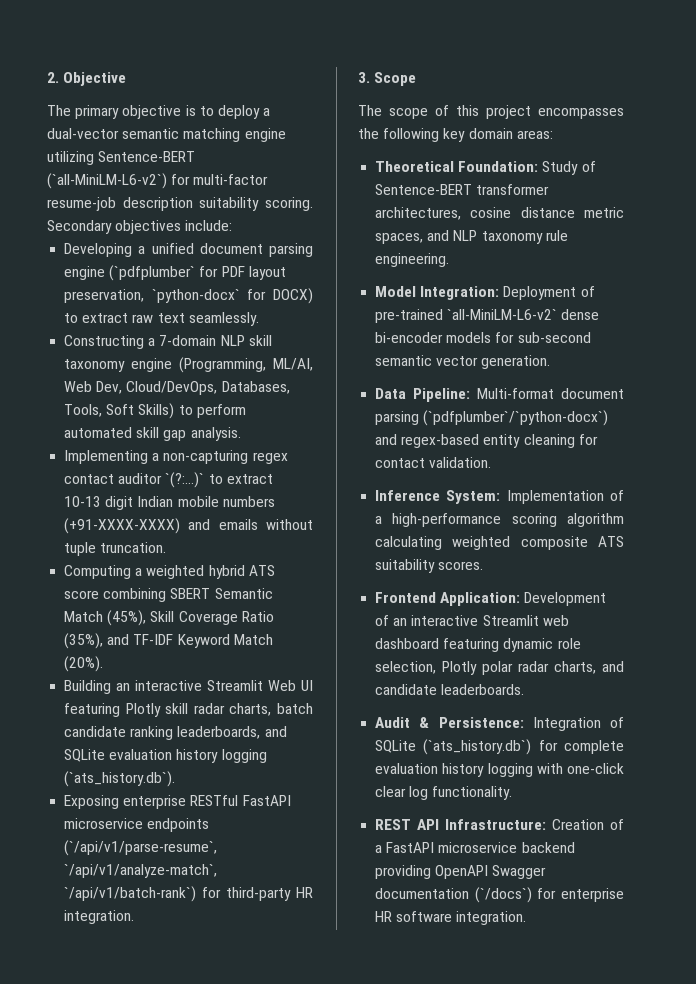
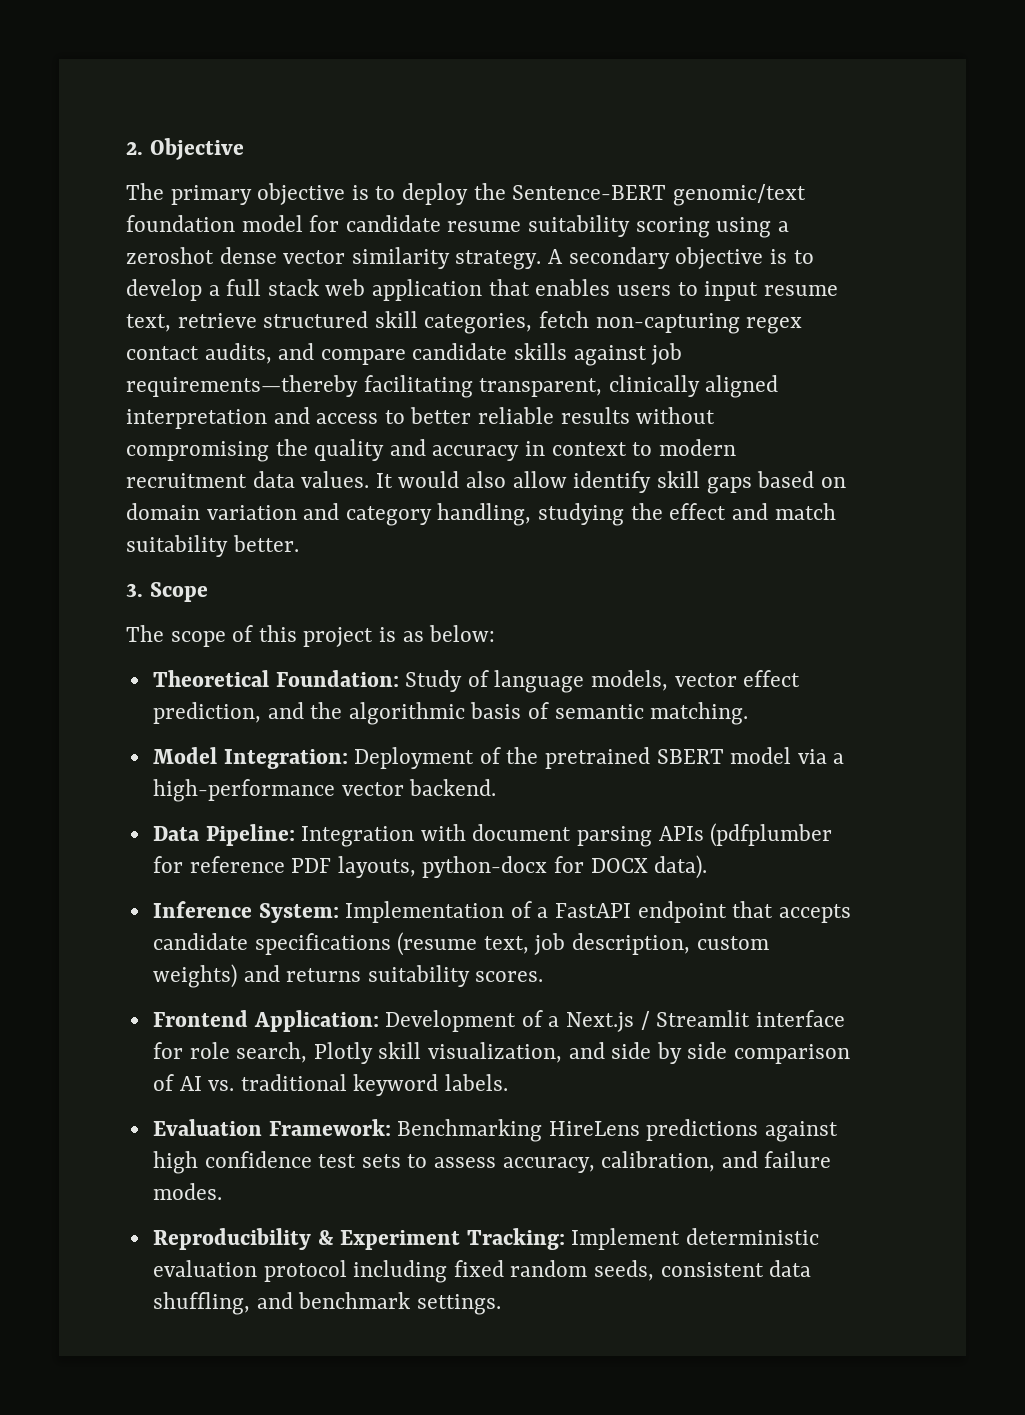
[263,108,271,116] [47,128,286,142] [47,151,196,165] [47,173,269,189] [47,197,313,211] [47,220,233,234] [64,243,313,257] [64,265,286,281] [64,288,313,304] [64,312,259,326] [64,335,272,349] [64,357,313,373] [64,381,290,395] [64,403,246,419] [64,427,241,441] [64,450,288,464] [64,472,273,488] [64,496,275,510] [64,518,313,534] [64,542,167,556] [64,565,275,579] [64,588,273,602] [64,610,274,626] [64,633,273,649] [64,656,104,672] [64,680,313,694] [64,703,313,717] [64,726,287,740] [64,749,267,763] [64,771,176,787] [64,795,291,809] [64,818,210,832] [64,840,218,856] [64,864,218,878] [64,886,313,902] [64,910,135,924] a dual-vector semantic matching engine utilizing Sentence-BERT (`all-MiniLM-L6-v2`) for multi-factor resume-job description suitability scoring. Secondary objectives include: // Developing a unified document parsing engine (`pdfplumber` for PDF layout preservation, `python-docx` for DOCX) to extract raw text seamlessly. // Constructing a 7-domain NLP skill taxonomy engine (Programming, ML/AI, Web Dev, Cloud/DevOps, Databases, Tools, Soft Skills) to perform automated skill gap analysis. // Implementing a non-capturing regex contact auditor `(?:...)` to extract 10-13 digit Indian mobile numbers (+91-XXXX-XXXX) and emails without tuple truncation. // Computing a weighted hybrid ATS score combining SBERT Semantic Match (45%), Skill Coverage Ratio (35%), and TF-IDF Keyword Match (20%). // Building an interactive Streamlit Web UI featuring Plotly skill radar charts, batch candidate ranking leaderboards, and SQLite evaluation history logging (`ats_history.db`). // Exposing enterprise RESTful FastAPI microservice endpoints (`/api/v1/parse-resume`, `/api/v1/analyze-match`, `/api/v1/batch-rank`) for third-party HR integration. -> [473,183,806,206] [126,215,789,238] [126,247,814,270] [126,279,838,301] [126,311,803,334] [126,343,683,366] [126,375,779,398] [126,407,716,429] [126,439,736,462] [126,471,846,494] [126,503,836,526] [126,535,299,557] the Sentence-BERT genomic/text foundation model for candidate resume suitability scoring using a zeroshot dense vector similarity strategy. A secondary objective is to develop a full stack web application that enables users to input resume text, retrieve structured skill categories, fetch non-capturing regex contact audits, and compare candidate skills against job requirements—thereby facilitating transparent, clinically aligned interpretation and access to better reliable results without compromising the quality and accuracy in context to modern recruitment data values. It would also allow identify skill gaps based on domain variation and category handling, studying the effect and match suitability better.
[538,108,624,119] [358,128,553,142] [375,161,596,175] [375,184,550,195] [375,207,624,220] [375,230,568,244] [375,253,450,267] [375,286,595,300] [375,309,600,323] [375,332,591,343] [375,355,551,369] [375,388,624,402] [375,410,609,426] [375,434,598,448] [375,457,492,468] encompasses the following key domain areas: // Theoretical Foundation: Study of Sentence-BERT transformer architectures, cosine distance metric spaces, and NLP taxonomy rule engineering. // Model Integration: Deployment of pre-trained `all-MiniLM-L6-v2` dense bi-encoder models for sub-second semantic vector generation. // Data Pipeline: Multi-format document parsing (`pdfplumber`/`python-docx`) and regex-based entity cleaning for contact validation. -> [379,625,496,642] [152,670,801,693] [152,702,749,725] [152,747,845,769] [152,779,497,802] [152,823,833,847] [152,855,708,879] is as below: // Theoretical Foundation: Study of language models, vector effect prediction, and the algorithmic basis of semantic matching. // Model Integration: Deployment of the pretrained SBERT model via a high-performance vector backend. // Data Pipeline: Integration with document parsing APIs (pdfplumber for reference PDF layouts, python-docx for DOCX data).
[392,513,624,527] [375,536,624,550] high-performance scoring algorithm calculating weighted composite ATS -> [555,901,851,923] [152,932,769,956] [152,964,362,988] FastAPI endpoint that accepts candidate specifications (resume text, job description, custom weights) and returns
[393,615,569,626] [375,638,581,652] [375,661,624,675] [375,684,525,695] [375,717,624,731] [375,739,624,755] [375,763,624,777] [375,786,513,800] [375,819,624,830] [375,842,575,853] [375,865,547,879] [375,887,624,903] [375,911,527,925] an interactive Streamlit web dashboard featuring dynamic role selection, Plotly polar radar charts, and candidate leaderboards. // Audit & Persistence: Integration of SQLite (`ats_history.db`) for complete evaluation history logging with one-click clear log functionality. // REST API Infrastructure: Creation of a FastAPI microservice backend providing OpenAPI Swagger documentation (`/docs`) for enterprise HR software integration. -> [548,1010,845,1032] [152,1042,851,1064] [152,1074,509,1096] [152,1119,839,1142] [152,1151,832,1174] [152,1183,222,1200] [152,1228,820,1250] [152,1260,812,1283] [152,1292,501,1315] a Next.js / Streamlit interface for role search, Plotly skill visualization, and side by side comparison of AI vs. traditional keyword labels. // Evaluation Framework: Benchmarking HireLens predictions against high confidence test sets to assess accuracy, calibration, and failure modes. // Reproducibility & Experiment Tracking: Implement deterministic evaluation protocol including fixed random seeds, consistent data shuffling, and benchmark settings.

